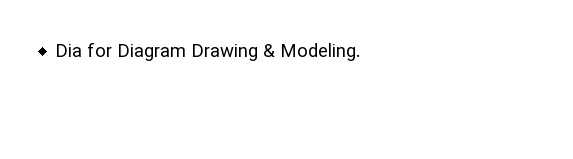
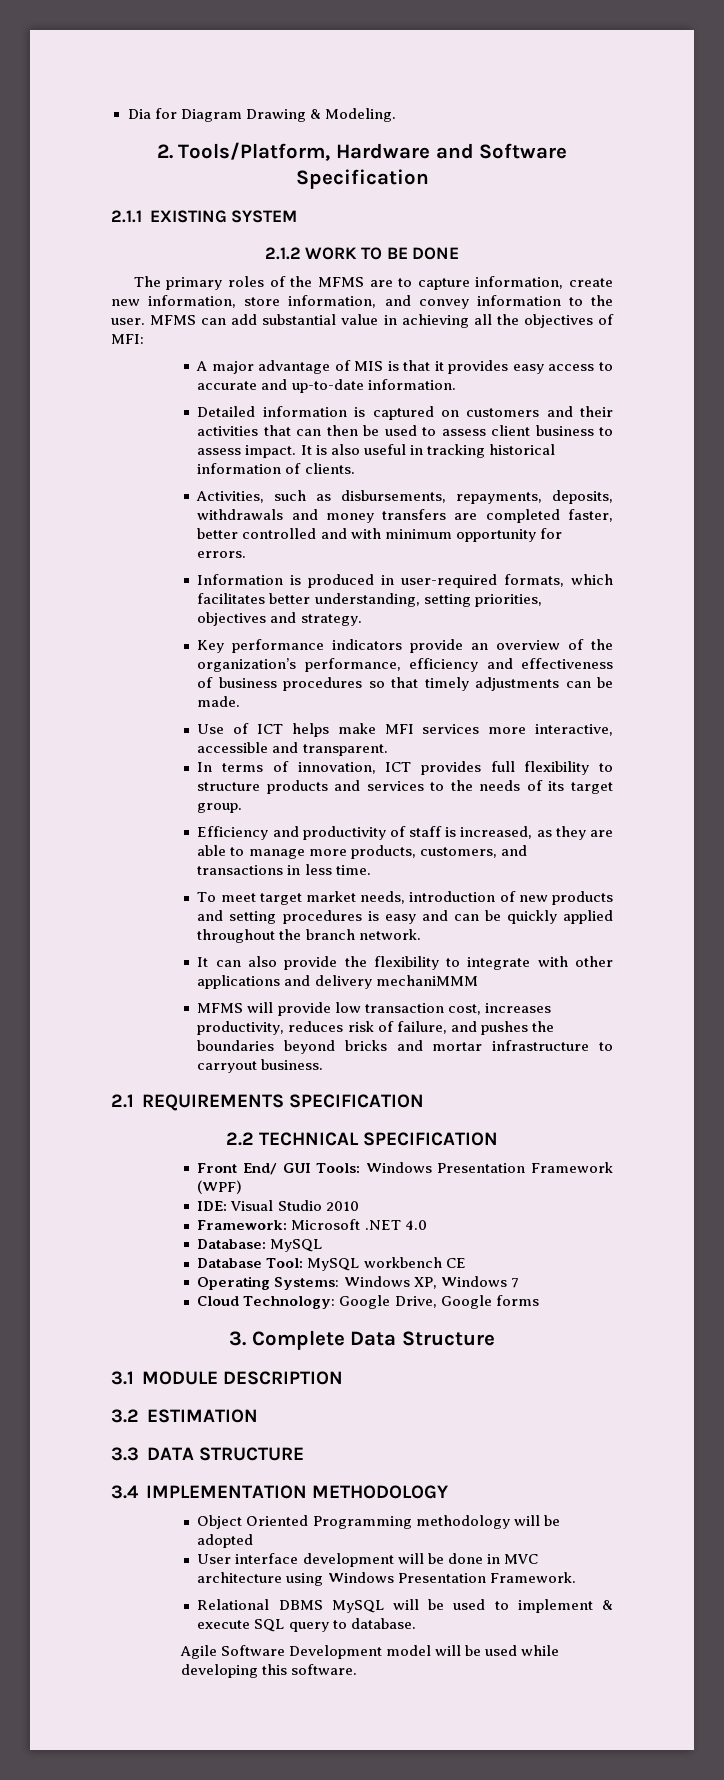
(361, 52) none -> [156,142,568,161] [295,169,429,189] [111,210,298,223] [264,247,460,260] [133,276,614,290] [111,295,613,309] [111,314,614,328] [111,334,144,344] [196,360,614,374] [197,379,456,393] [197,406,613,420] [197,425,613,436] [197,444,555,458] [197,463,355,474] [196,490,613,504] [197,509,613,523] [197,528,562,542] [197,551,247,558] [197,574,613,588] [197,593,542,607] [197,612,362,626] [197,639,613,653] [197,658,613,672] [197,677,613,691] [197,696,241,707] [197,723,613,737] [197,742,388,756] [197,761,613,775] [197,780,613,794] [197,803,243,813] [197,826,614,840] [197,845,527,859] [197,864,371,875] [197,891,613,905] [197,910,613,924] [197,929,421,943] [197,956,613,970] [197,975,478,989] [197,1002,551,1016] [197,1021,554,1035] [197,1040,613,1054] [197,1059,324,1073] [111,1094,424,1111] [225,1132,499,1146] [197,1162,613,1175] [197,1180,243,1194] [197,1200,359,1211] [197,1219,427,1230] [197,1239,323,1252] [197,1257,466,1271] [197,1276,519,1290] [197,1295,539,1309] [229,1330,495,1350] [111,1371,343,1385] [111,1409,258,1423] [111,1447,304,1461] [111,1485,448,1499] [197,1515,560,1529] [197,1534,254,1548] [197,1553,538,1567] [197,1572,576,1586] [197,1599,613,1613] [197,1618,416,1632] [179,1645,560,1659] [180,1664,357,1678] // 2. Tools/Platform, Hardware and Software Specification // 2.1.1 EXISTING SYSTEM // 2.1.2 WORK TO BE DONE // The primary roles of the MFMS are to capture information, create new information, store information, and convey information to the user. MFMS can add substantial value in achieving all the objectives of MFI: // A major advantage of MIS is that it provides easy access to accurate and up-to-date information. // Detailed information is captured on customers and their activities that can then be used to assess client business to assess impact. It is also useful in tracking historical information of clients. // Activities, such as disbursements, repayments, deposits, withdrawals and money transfers are completed faster, better controlled and with minimum opportunity for errors. // Information is produced in user-required formats, which facilitates better understanding, setting priorities, objectives and strategy. // Key performance indicators provide an overview of the organization’s performance, efficiency and effectiveness of business procedures so that timely adjustments can be made. // Use of ICT helps make MFI services more interactive, accessible and transparent. // In terms of innovation, ICT provides full flexibility to structure products and services to the needs of its target group. // Efficiency and productivity of staff is increased, as they are able to manage more products, customers, and transactions in less time. // To meet target market needs, introduction of new products and setting procedures is easy and can be quickly applied throughout the branch network. // It can also provide the flexibility to integrate with other applications and delivery mechaniMMM // MFMS will provide low transaction cost, increases productivity, reduces risk of failure, and pushes the boundaries beyond bricks and mortar infrastructure to carryout business. // 2.1 REQUIREMENTS SPECIFICATION // 2.2 TECHNICAL SPECIFICATION // Front End/ GUI Tools: Windows Presentation Framework (WPF) // IDE: Visual Studio 2010 // Framework: Microsoft .NET 4.0 // Database: MySQL // Database Tool: MySQL workbench CE // Operating Systems: Windows XP, Windows 7 // Cloud Technology: Google Drive, Google forms // 3. Complete Data Structure // 3.1 MODULE DESCRIPTION // 3.2 ESTIMATION // 3.3 DATA STRUCTURE // 3.4 IMPLEMENTATION METHODOLOGY // Object Oriented Programming methodology will be adopted // User interface development will be done in MVC architecture using Windows Presentation Framework. // Relational DBMS MySQL will be used to implement & execute SQL query to database. // Agile Software Development model will be used while developing this software.

